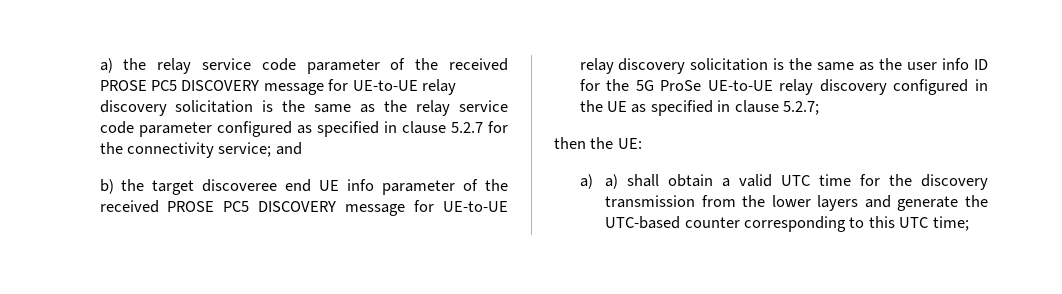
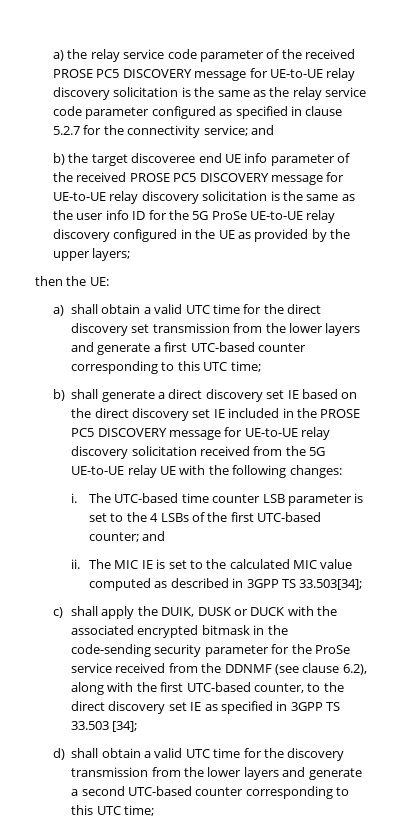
[650,100,820,116] specified in clause 5.2.7; -> [254,229,351,242] [53,248,131,261] provided by the upper layers;
[605,174,619,189] a) -> [71,304,322,314] [71,323,361,336] [71,342,306,355] [71,361,261,374] [53,389,358,402] [71,408,361,421] [71,427,331,440] [71,446,326,459] [71,465,342,478] [71,493,364,506] [89,512,322,522] [89,531,166,542] [71,559,353,569] [89,578,363,591] [53,606,338,619] [71,625,288,638] [71,644,350,657] [71,663,367,675] [71,682,344,695] [71,701,341,714] [71,721,138,732] [53,748,66,760] shall obtain a valid UTC time for the direct discovery set transmission from the lower layers and generate a first UTC-based counter corresponding to this UTC time; // b) shall generate a direct discovery set IE based on the direct discovery set IE included in the PROSE PC5 DISCOVERY message for UE-to-UE relay discovery solicitation received from the 5G UE-to-UE relay UE with the following changes: // i. The UTC-based time counter LSB parameter is set to the 4 LSBs of the first UTC-based counter; and // ii. The MIC IE is set to the calculated MIC value computed as described in 3GPP TS 33.503[34]; // c) shall apply the DUIK, DUSK or DUCK with the associated encrypted bitmask in the code-sending security parameter for the ProSe service received from the DDNMF (see clause 6.2), along with the first UTC-based counter, to the direct discovery set IE as specified in 3GPP TS 33.503 [34]; // d)
[965,195,988,207] the -> [71,786,125,796] a second

